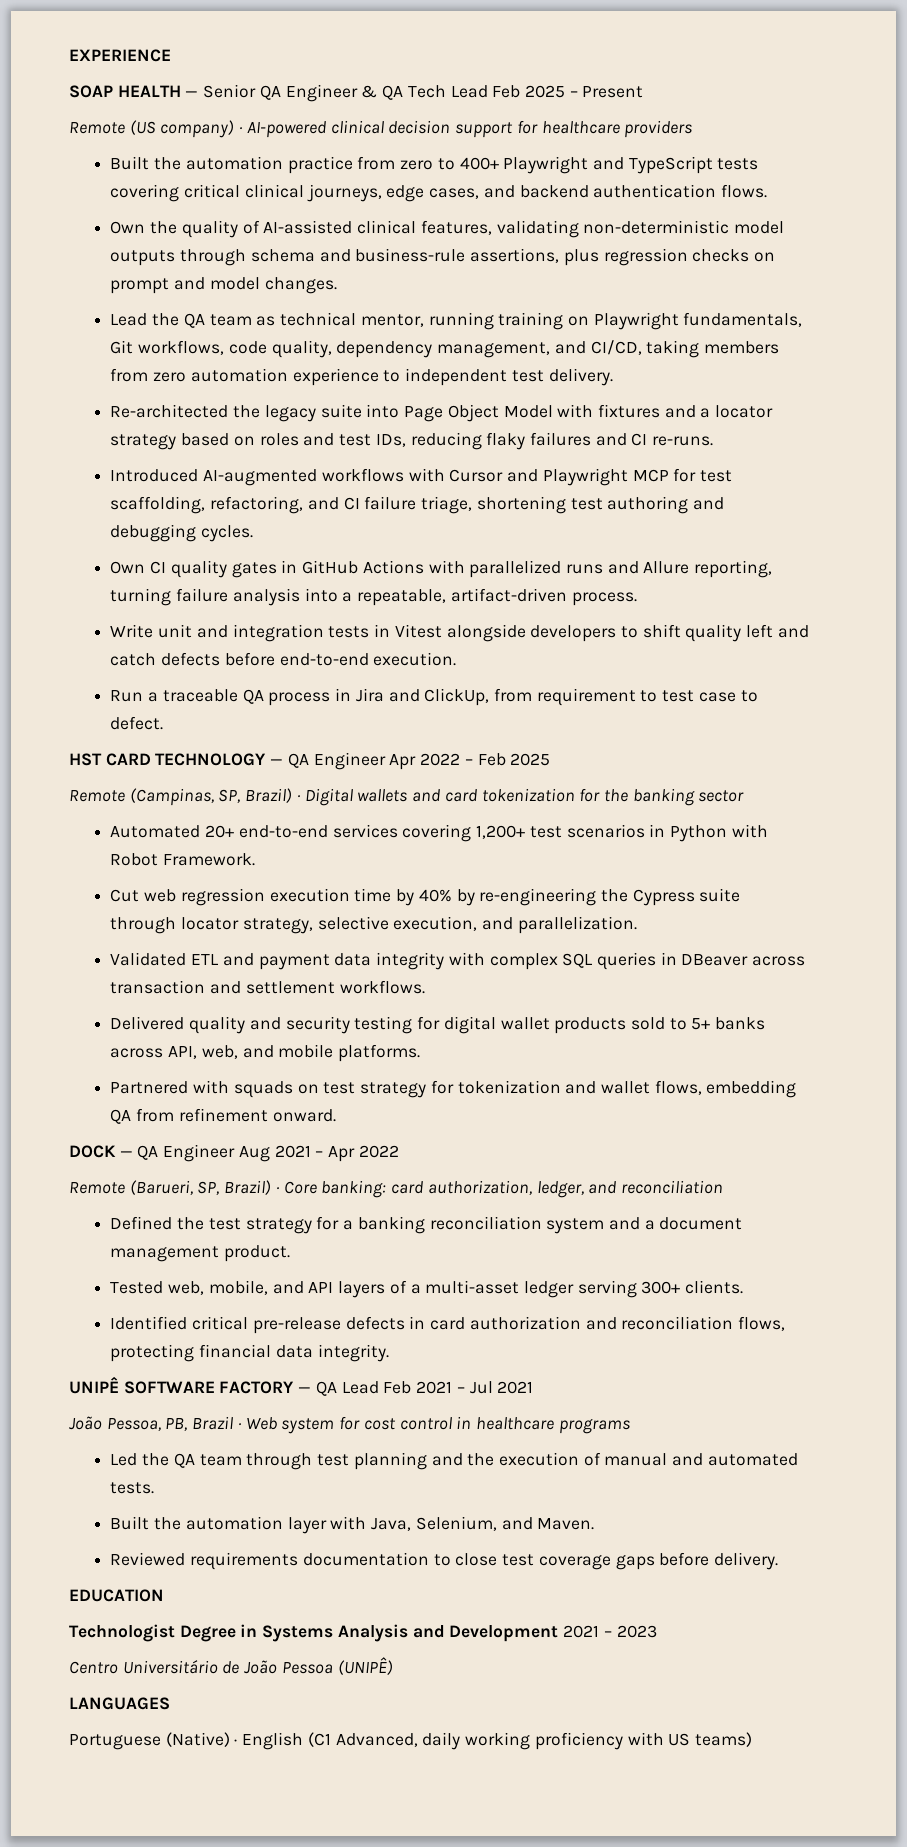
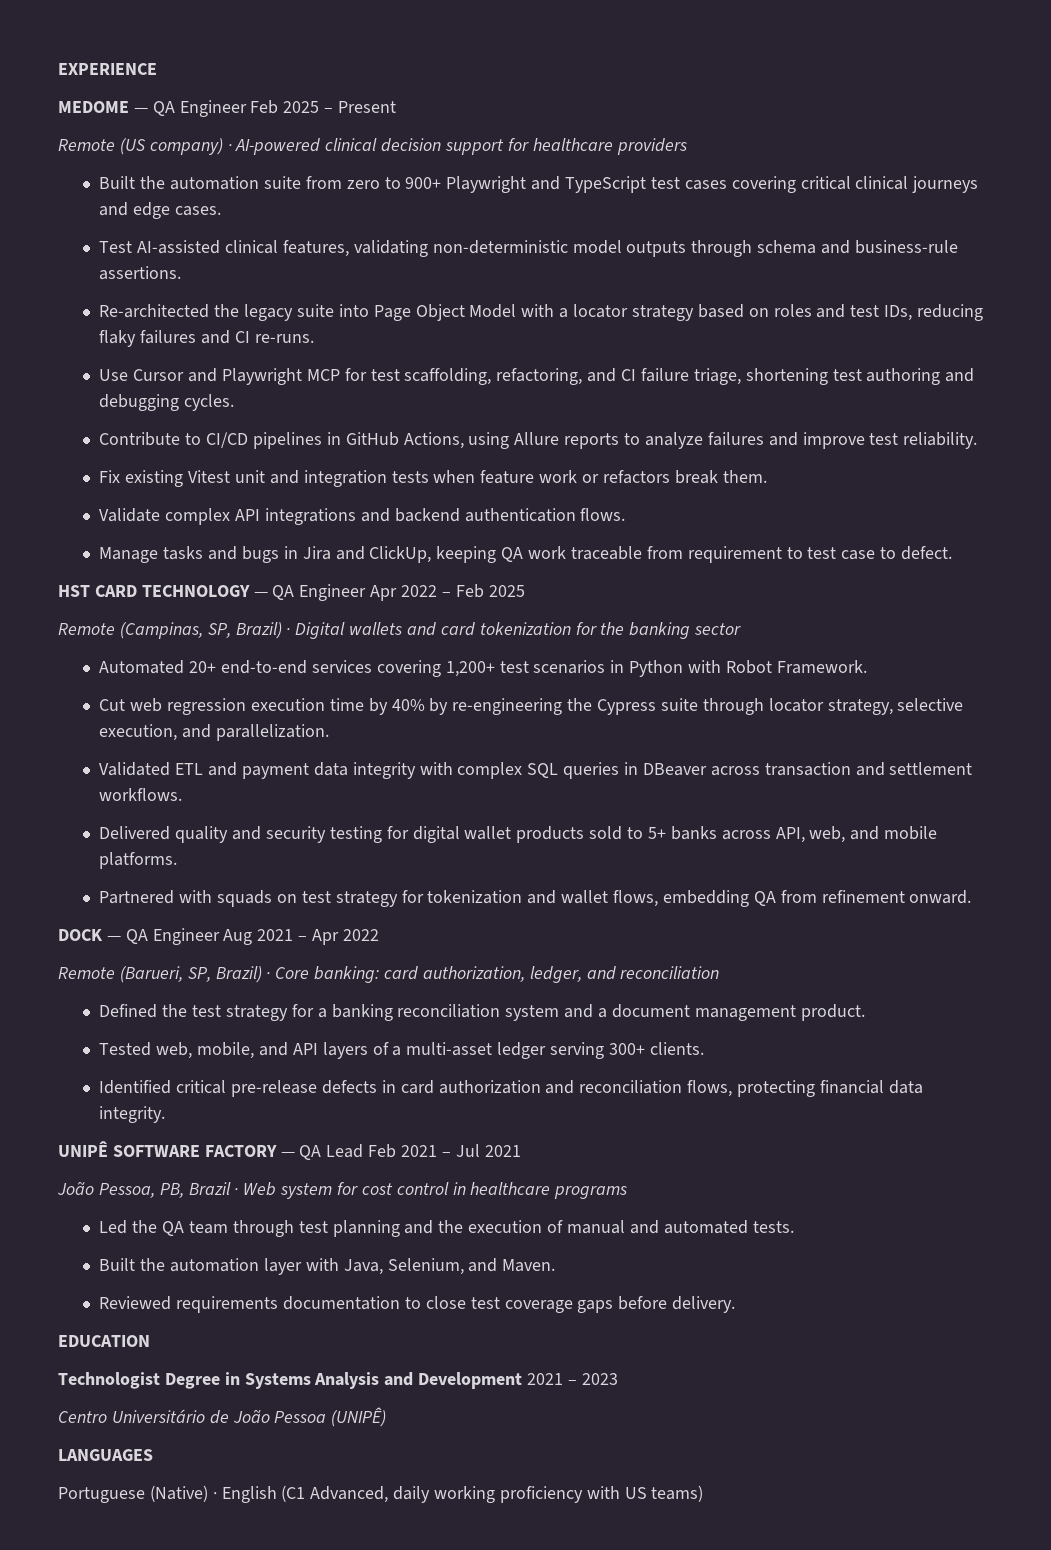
[69,84,488,102] SOAP HEALTH — Senior QA Engineer & QA Tech Lead -> [58,100,247,117] MEDOME — QA Engineer
[287,156,353,174] practice -> [264,176,302,189] suite
[459,157,499,170] 400+ -> [405,177,442,189] 900+
[717,158,759,170] tests -> [650,177,727,190] test cases
[306,184,767,202] [110,220,260,238] journeys, edge cases, and backend authentication flows. // Own the quality of -> [912,176,979,193] [99,202,222,219] [99,241,133,253] journeys and edge cases. // Test
[470,248,775,266] [110,277,337,294] [110,312,803,330] [110,340,779,358] [110,368,613,386] assertions, plus regression checks on prompt and model changes. // Lead the QA team as technical mentor, running training on Playwright fundamentals, Git workflows, code quality, dependency management, and CI/CD, taking members from zero automation experience to independent test delivery. -> [99,266,182,280] assertions.
[597,404,696,418] fixtures and -> (555, 310) none
[110,468,445,486] Introduced AI-augmented workflows with -> [99,369,129,381] Use
[110,560,773,578] [110,588,637,606] [110,624,809,642] [110,652,457,666] [110,688,490,706] Own CI quality gates in GitHub Actions with parallelized runs and Allure reporting, turning failure analysis into a repeatable, artifact-driven process. // Write unit and integration tests in Vitest alongside developers to shift quality left and catch defects before end-to-end execution. // Run a traceable QA process in Jira and ClickUp, -> [99,432,978,449] [99,470,767,487] [99,508,626,525] [99,546,642,563] Contribute to CI/CD pipelines in GitHub Actions, using Allure reports to analyze failures and improve test reliability. // Fix existing Vitest unit and integration tests when feature work or refactors break them. // Validate complex API integrations and backend authentication flows. // Manage tasks and bugs in Jira and ClickUp, keeping QA work traceable

